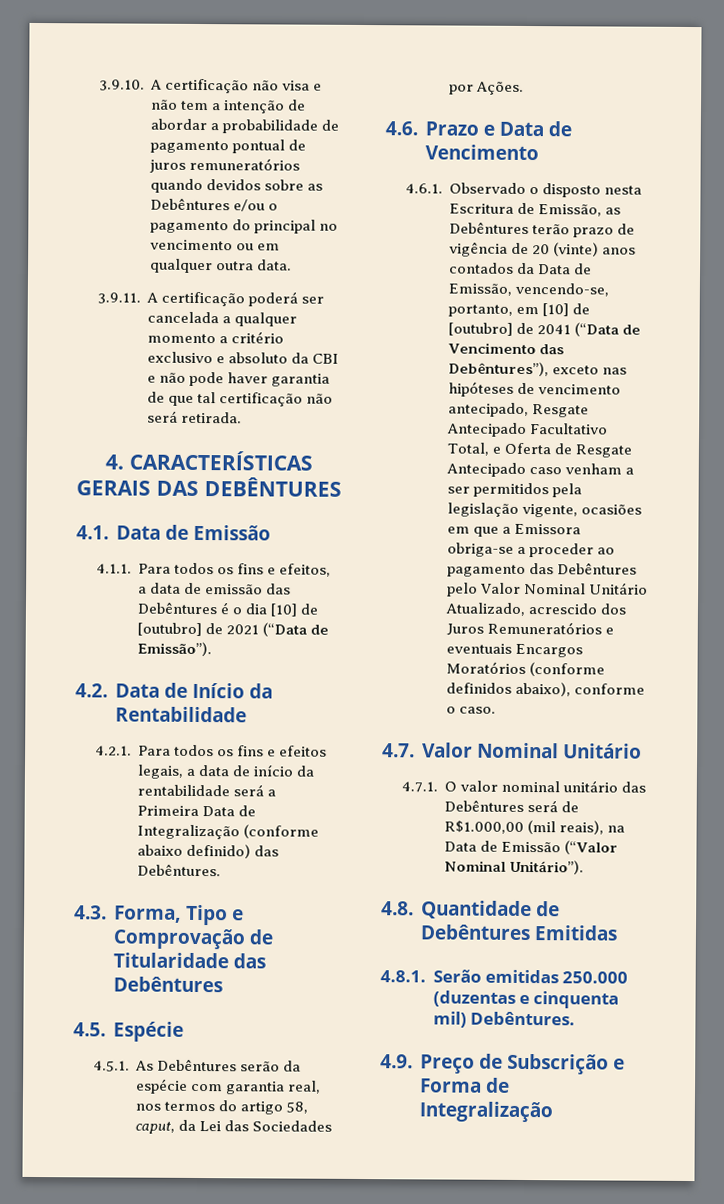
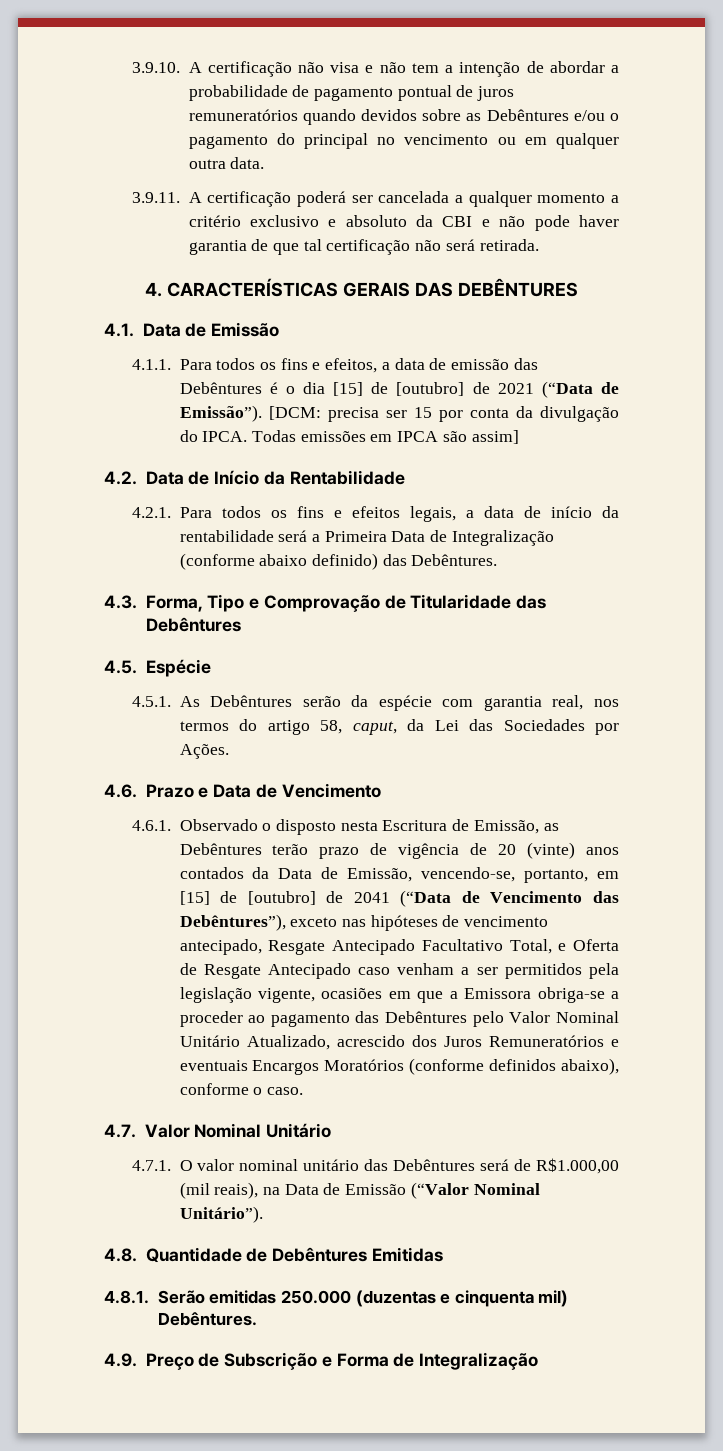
[270,603,298,617] [10] -> [333,382,364,396] [15]
(213, 649) none -> [268,406,619,422] [179,430,519,444] [DCM: precisa ser 15 por conta da divulgação do IPCA. Todas emissões em IPCA são assim]
[542,303,570,317] [10] -> [179,891,210,905] [15]

